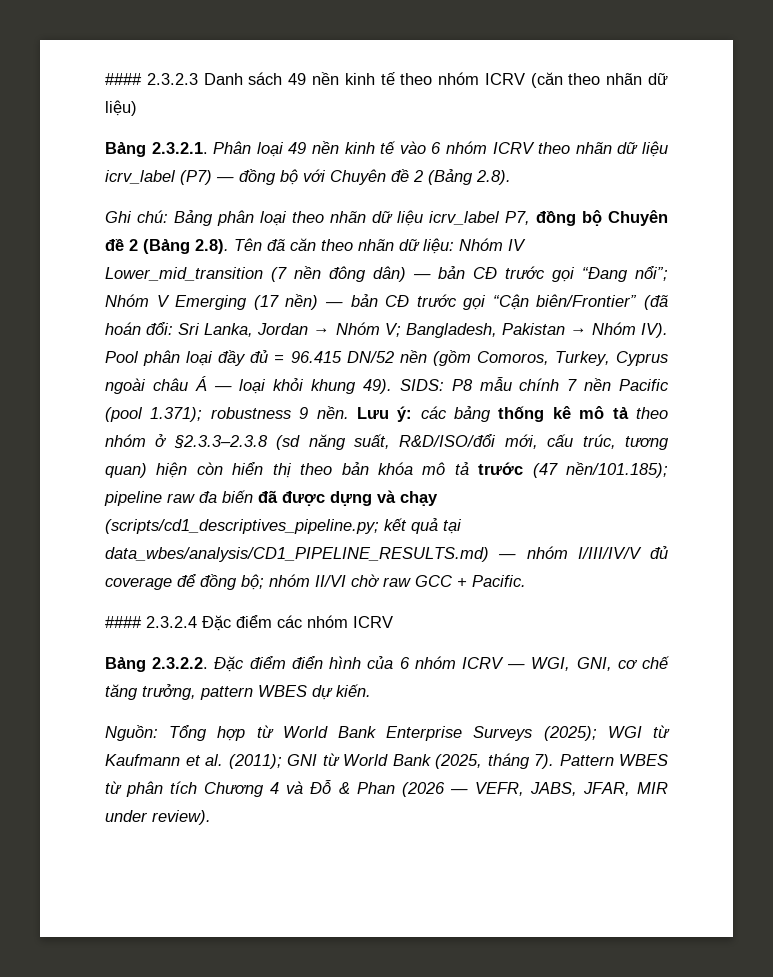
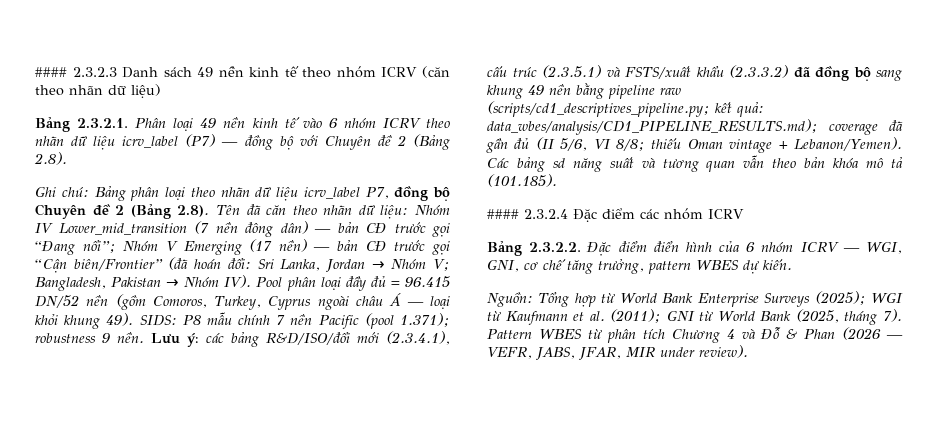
[498,406,668,422] [105,434,669,450] [105,462,292,478] thống kê mô tả theo nhóm ở §2.3.3–2.3.8 (sd năng suất, R&D/ISO/đổi mới, cấu trúc, tương quan) hiện còn hiển thị -> [266,331,450,345] [487,65,902,81] [487,83,681,99] [487,101,764,117] [487,119,903,135] [486,137,903,153] [487,155,765,172] R&D/ISO/đổi mới (2.3.4.1), cấu trúc (2.3.5.1) và FSTS/xuất khẩu (2.3.3.2) đã đồng bộ sang khung 49 nền bằng pipeline raw (scripts/cd1_descriptives_pipeline.py; kết quả: data_wbes/analysis/CD1_PIPELINE_RESULTS.md); coverage đã gần đủ (II 5/6, VI 8/8; thiếu Oman vintage + Lebanon/Yemen). Các bảng sd năng suất và tương quan vẫn
[478,462,669,478] [104,490,438,506] [105,518,462,534] [105,546,668,562] [105,574,526,590] trước (47 nền/101.185); pipeline raw đa biến đã được dựng và chạy (scripts/cd1_descriptives_pipeline.py; kết quả tại data_wbes/analysis/CD1_PIPELINE_RESULTS.md) — nhóm I/III/IV/V đủ coverage để đồng bộ; nhóm II/VI chờ raw GCC + Pacific. -> [487,174,557,187] (101.185).

